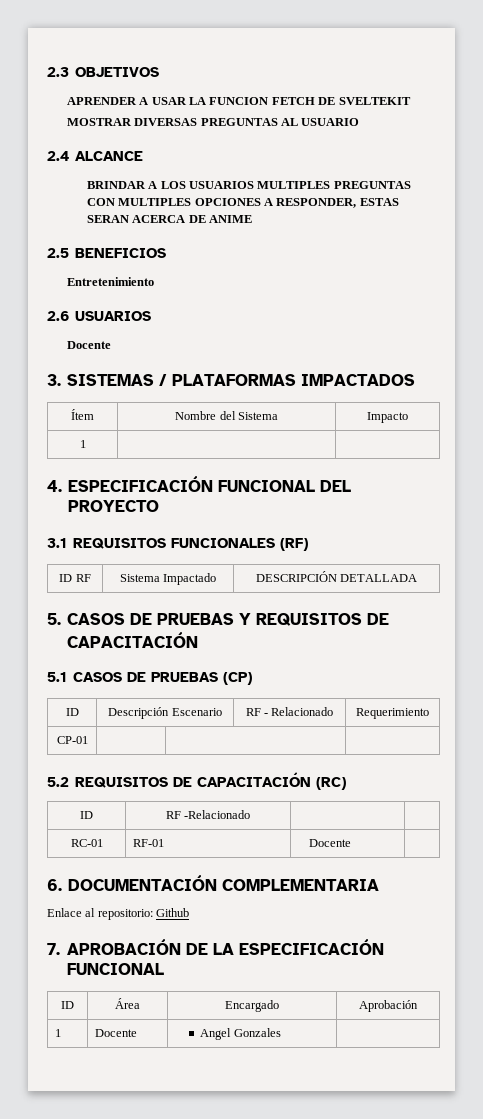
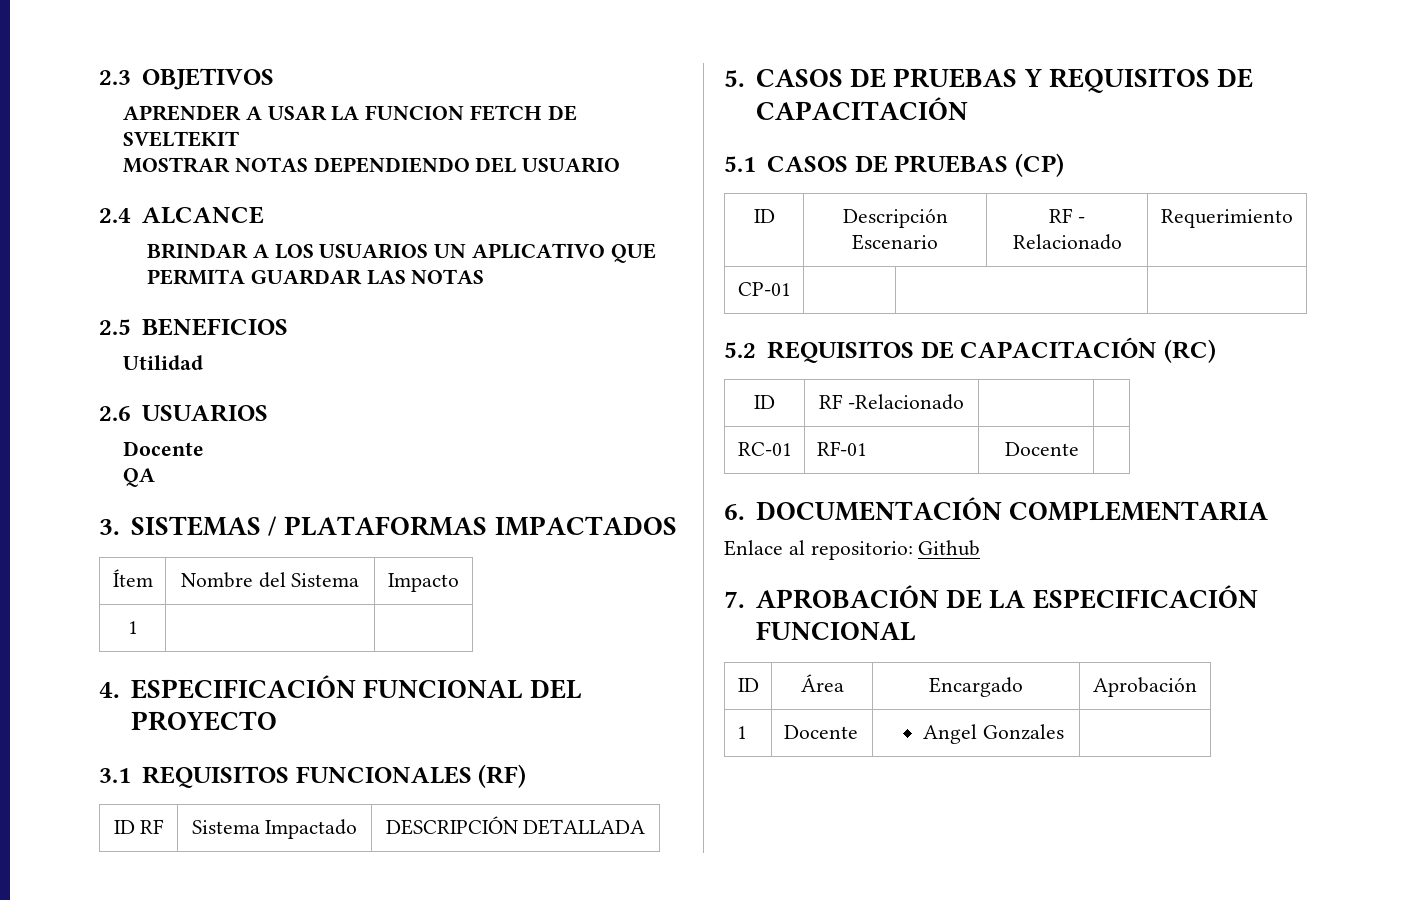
[134,118,299,126] DIVERSAS PREGUNTAS AL -> [234,157,517,173] NOTAS DEPENDIENDO DEL
[257,181,411,189] [86,198,399,208] [86,215,252,223] MULTIPLES PREGUNTAS CON MULTIPLES OPCIONES A RESPONDER, ESTAS SERAN ACERCA DE ANIME -> [434,243,656,263] [146,269,485,285] UN APLICATIVO QUE PERMITA GUARDAR LAS NOTAS
[66,277,154,286] Entretenimiento -> [122,355,203,370] Utilidad
(111, 345) none -> [122,468,155,487] // QA

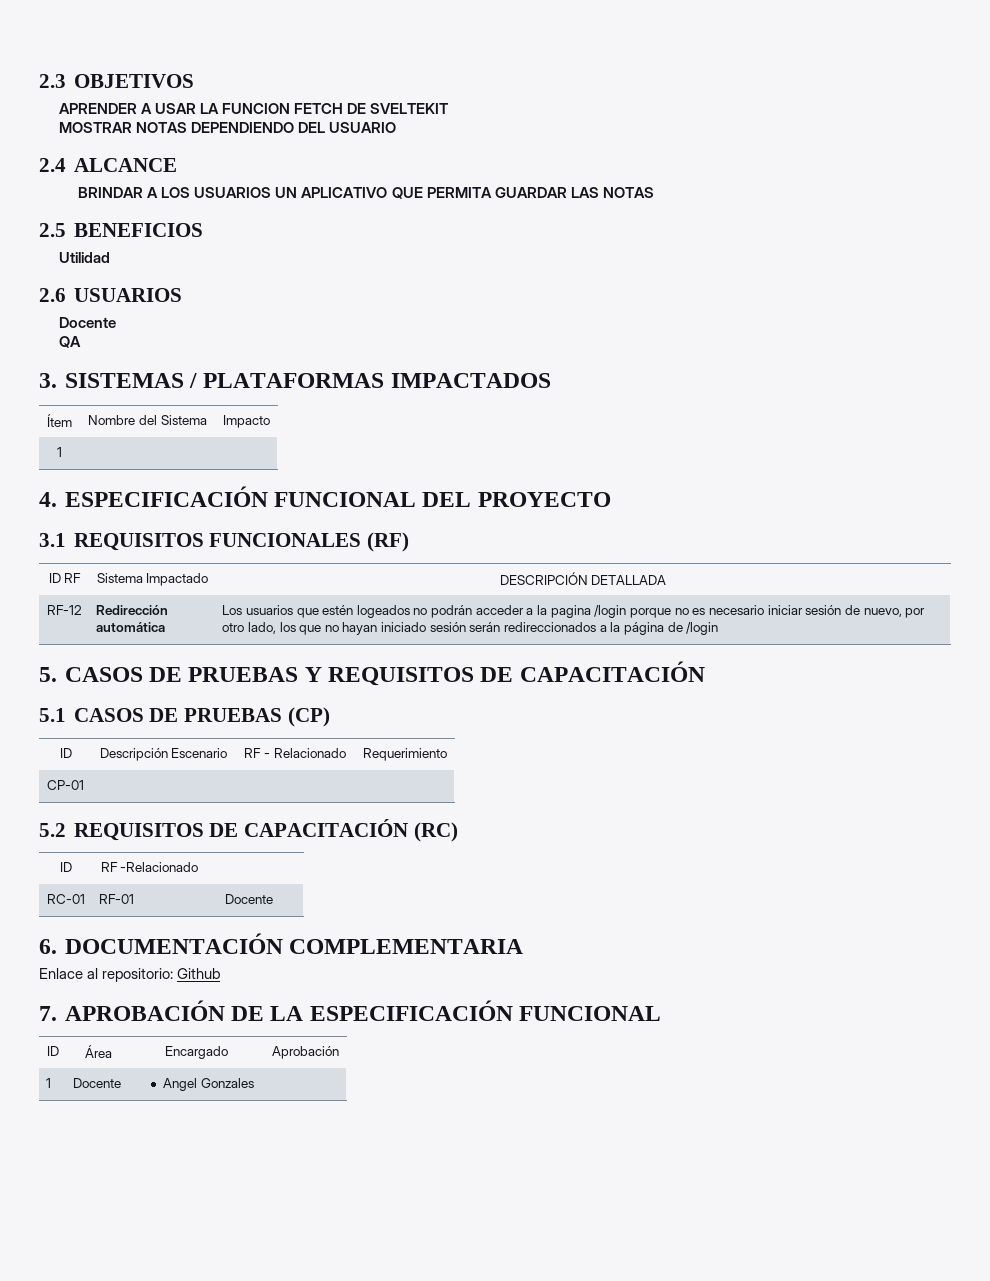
(646, 827) none -> [47,605,82,615] [96,605,169,615] [96,622,166,632] [222,605,926,618] [222,622,719,635] // RF-12 | Redirección automática | Los usuarios que estén logeados no podrán acceder a la pagina /login porque no es necesario iniciar sesión de nuevo, por otro lado, los que no hayan iniciado sesión serán redireccionados a la página de /login

